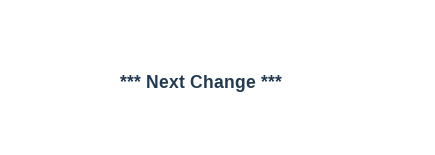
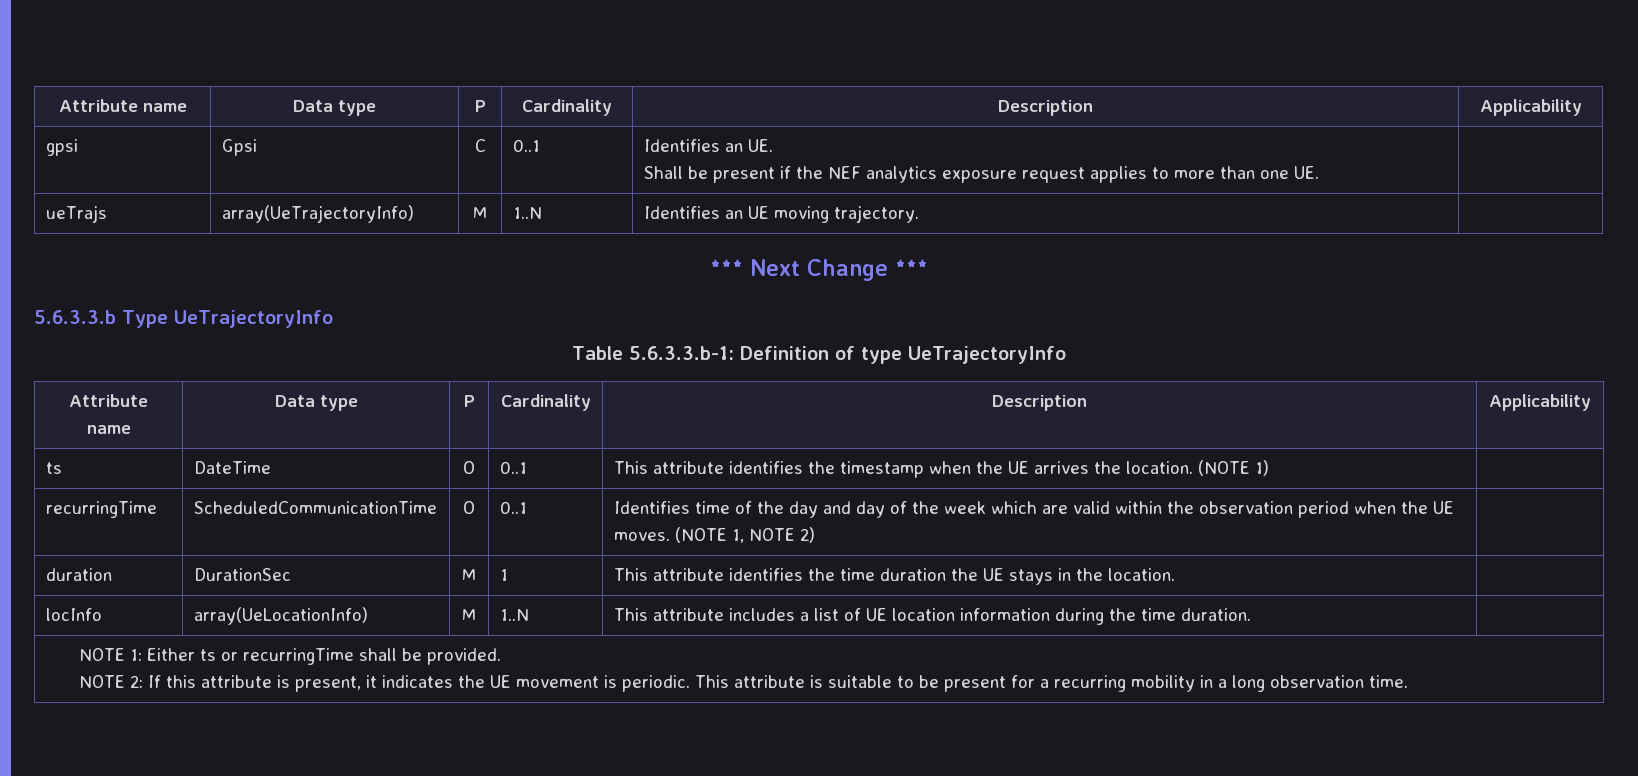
[119,75,282,92] *** Next Change *** -> [58,99,187,112] [293,100,376,116] [474,100,486,112] [522,99,612,116] [998,100,1093,116] [1479,99,1582,116] [45,139,78,156] [221,139,257,156] [474,139,486,152] [512,139,540,152] [643,139,773,152] [643,166,1319,183] [45,205,107,223] [221,205,414,223] [473,207,487,219] [512,207,542,219] [643,205,919,223] [710,259,928,281] [34,310,333,328] [571,346,1067,364] [69,394,148,407] [86,425,131,434] [274,395,358,411] [463,395,475,407] [500,394,591,411] [992,395,1087,411] [1489,394,1591,411] [45,462,62,474] [193,461,271,474] [463,461,475,474] [499,461,527,474] [613,460,1269,478] [45,501,157,518] [193,501,437,514] [463,501,475,514] [499,501,527,514] [613,501,1454,518] [613,527,815,543] [45,568,112,581] [193,568,291,581] [462,569,476,581] [499,569,508,581] [613,568,1175,585] [45,608,102,621] [193,607,368,625] [462,609,476,621] [499,609,529,621] [613,608,1251,625] [79,648,502,665] [79,675,1409,692] Attribute name | Data type | P | Cardinality | Description | Applicability // gpsi | Gpsi | C | 0..1 | Identifies an UE. // Shall be present if the NEF analytics exposure request applies to more than one UE. | // ueTrajs | array(UeTrajectoryInfo) | M | 1..N | Identifies an UE moving trajectory. | // *** Next Change *** // 5.6.3.3.b Type UeTrajectoryInfo // Table 5.6.3.3.b-1: Definition of type UeTrajectoryInfo // Attribute name | Data type | P | Cardinality | Description | Applicability // ts | DateTime | O | 0..1 | This attribute identifies the timestamp when the UE arrives the location. (NOTE 1) | // recurringTime | ScheduledCommunicationTime | O | 0..1 | Identifies time of the day and day of the week which are valid within the observation period when the UE moves. (NOTE 1, NOTE 2) | // duration | DurationSec | M | 1 | This attribute identifies the time duration the UE stays in the location. | // locInfo | array(UeLocationInfo) | M | 1..N | This attribute includes a list of UE location information during the time duration. | // NOTE 1: Either ts or recurringTime shall be provided. // NOTE 2: If this attribute is present, it indicates the UE movement is periodic. This attribute is suitable to be present for a recurring mobility in a long observation time.

